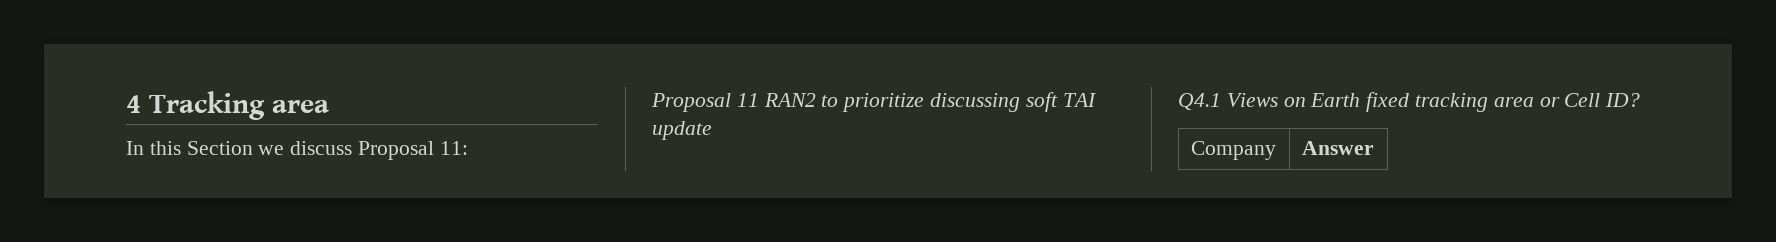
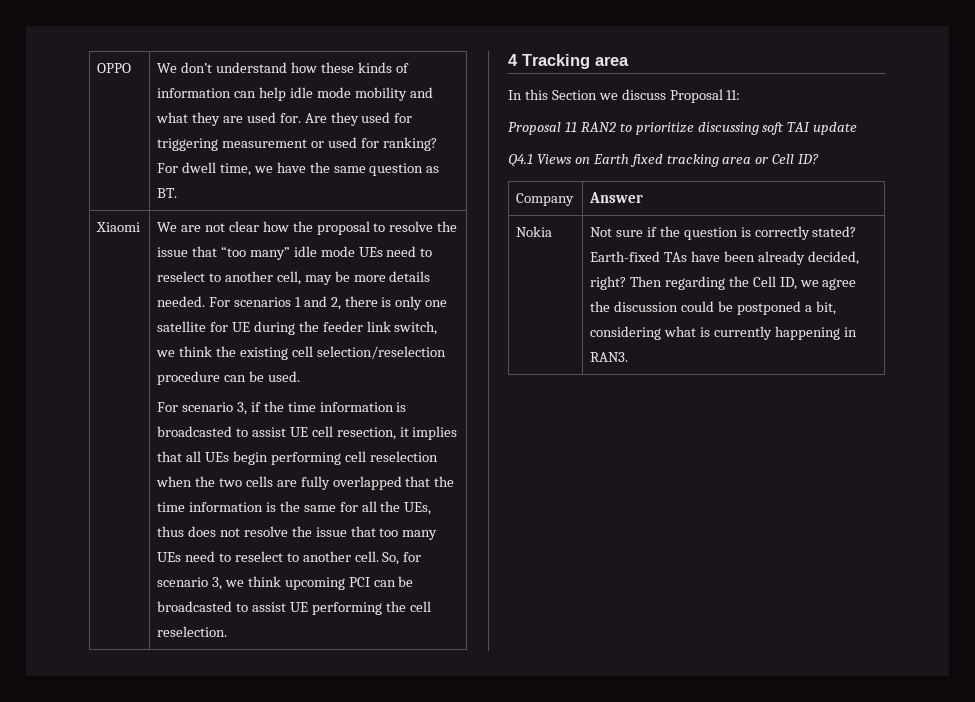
(126, 104) none -> [97,63,132,73] [157,62,409,73] [157,87,433,101] [156,112,413,126] [157,137,437,151] [157,162,440,176] [157,188,178,198] [96,222,141,232] [157,221,458,235] [157,246,433,260] [157,271,431,285] [157,296,448,310] [157,321,438,335] [156,346,446,360] [157,371,300,385] [157,401,407,415] [157,426,458,440] [157,451,438,465] [156,476,455,490] [157,501,432,515] [157,526,438,540] [157,551,422,565] [157,576,414,590] [157,601,431,615] [157,626,228,637] OPPO | We don’t understand how these kinds of information can help idle mode mobility and what they are used for. Are they used for triggering measurement or used for ranking? For dwell time, we have the same question as BT. // Xiaomi | We are not clear how the proposal to resolve the issue that “too many” idle mode UEs need to reselect to another cell, may be more details needed. For scenarios 1 and 2, there is only one satellite for UE during the feeder link switch, we think the existing cell selection/reselection procedure can be used. // For scenario 3, if the time information is broadcasted to assist UE cell resection, it implies that all UEs begin performing cell reselection when the two cells are fully overlapped that the time information is the same for all the UEs, thus does not resolve the issue that too many UEs need to reselect to another cell. So, for scenario 3, we think upcoming PCI can be broadcasted to assist UE performing the cell reselection. //
(1374, 148) none -> [516,226,553,237] [590,226,857,240] [590,251,859,265] [590,276,857,290] [590,301,836,315] [590,326,857,340] [590,352,629,362] // Nokia | Not sure if the question is correctly stated? Earth-fixed TAs have been already decided, right? Then regarding the Cell ID, we agree the discussion could be postponed a bit, considering what is currently happening in RAN3.

